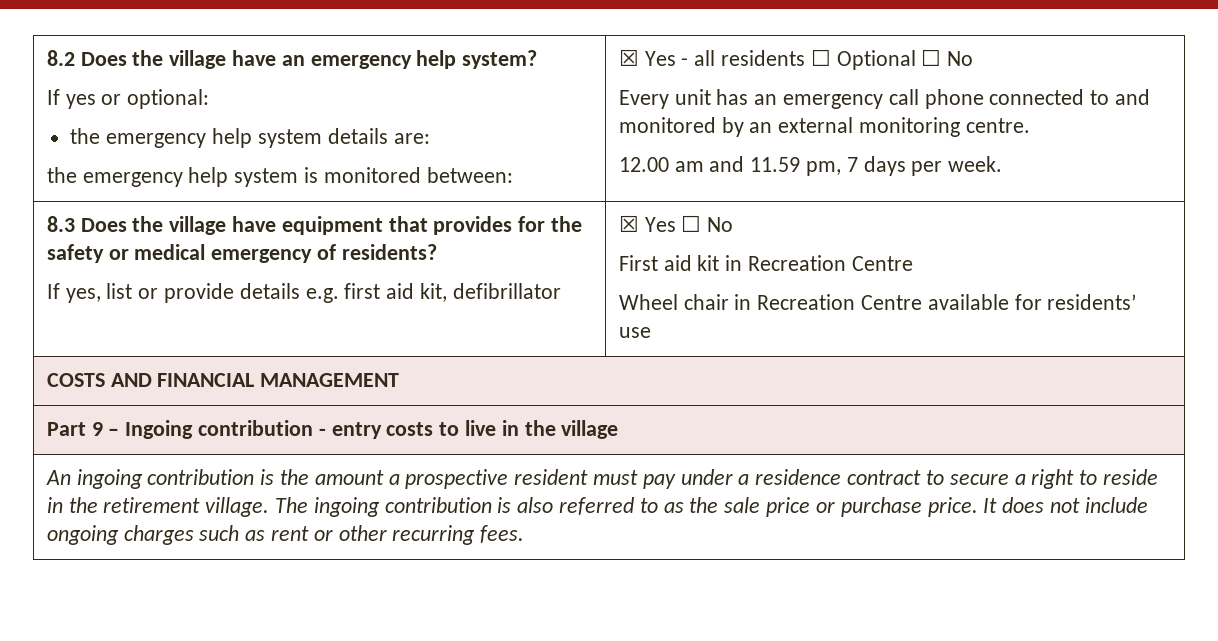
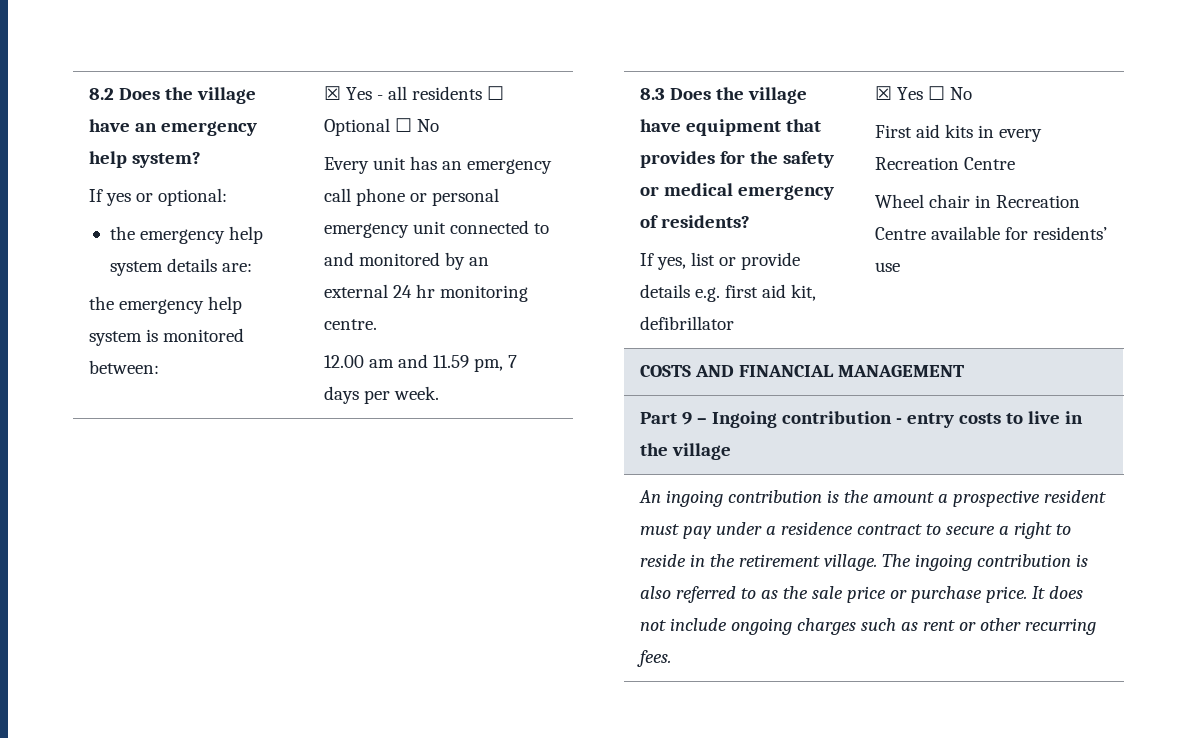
(984, 99) none -> [410,188,500,206] [324,221,447,238] or personal emergency unit
(854, 125) none -> [393,284,436,298] 24 hr
[697,255,743,271] kit in -> [945,124,1043,142] kits in every

